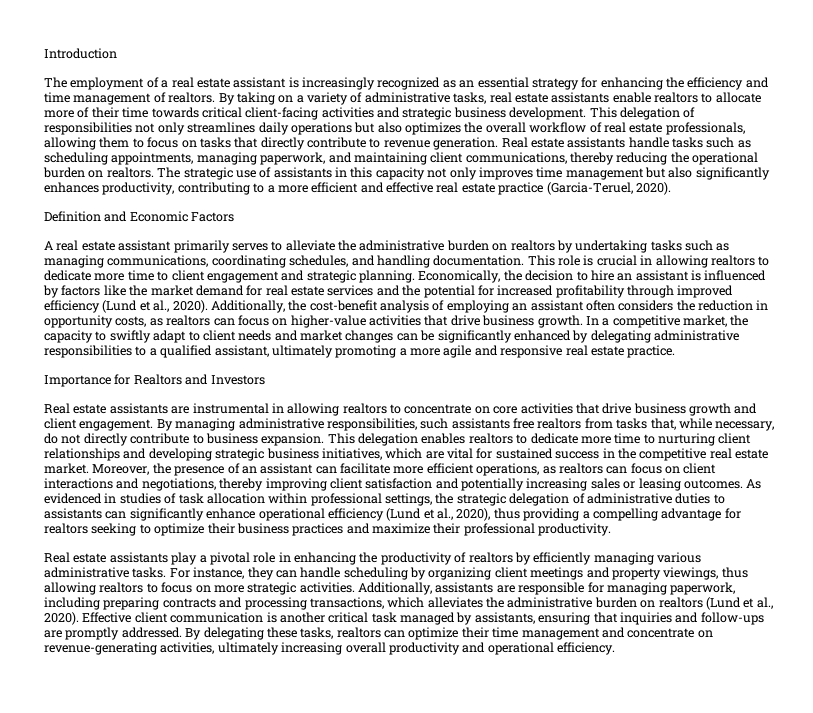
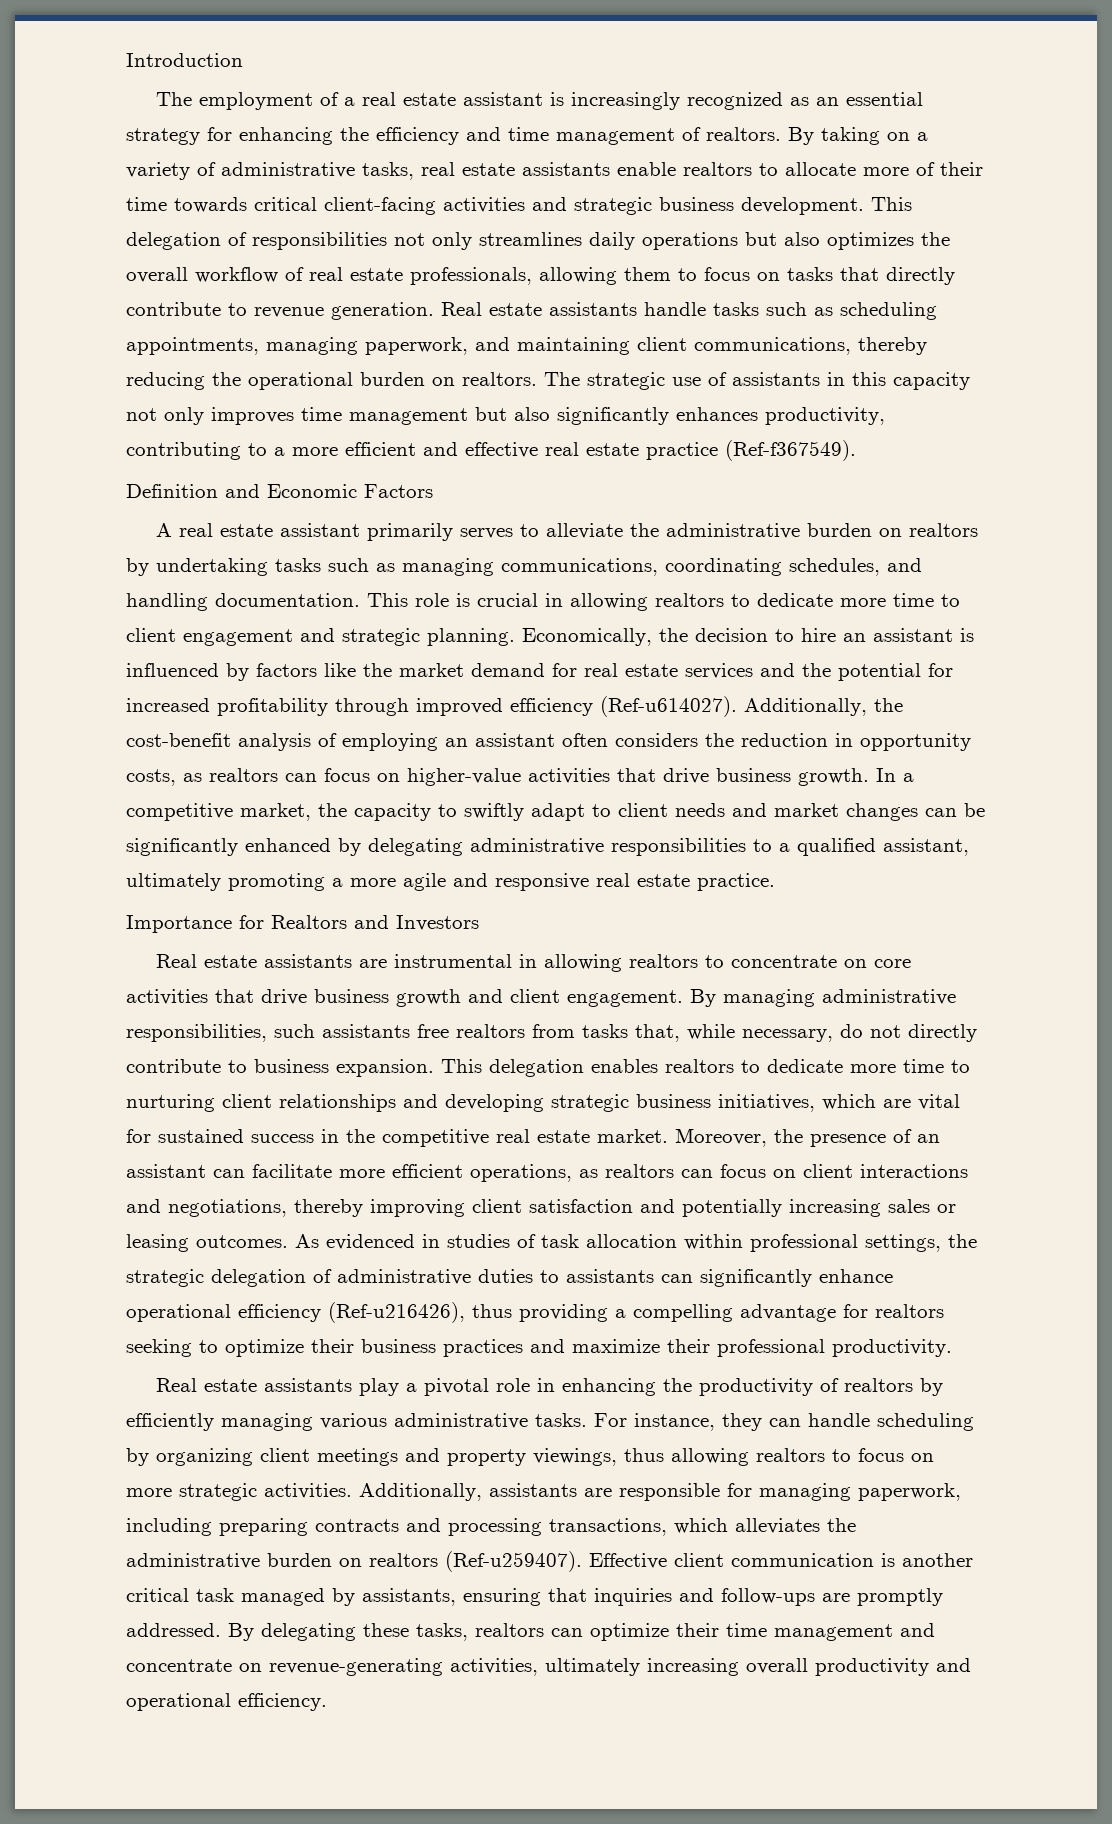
[546,182,671,195] (Garcia-Teruel, 2020). -> [725,440,856,461] (Ref-f367549).
[102,300,208,313] (Lund et al., 2020). -> [600,696,737,717] (Ref-u614027).
[386,508,491,521] (Lund et al., 2020), -> [328,1302,465,1323] (Ref-u216426),
[705,597,773,610] [44,612,79,625] (Lund et al., 2020). -> [445,1551,582,1572] (Ref-u259407).

